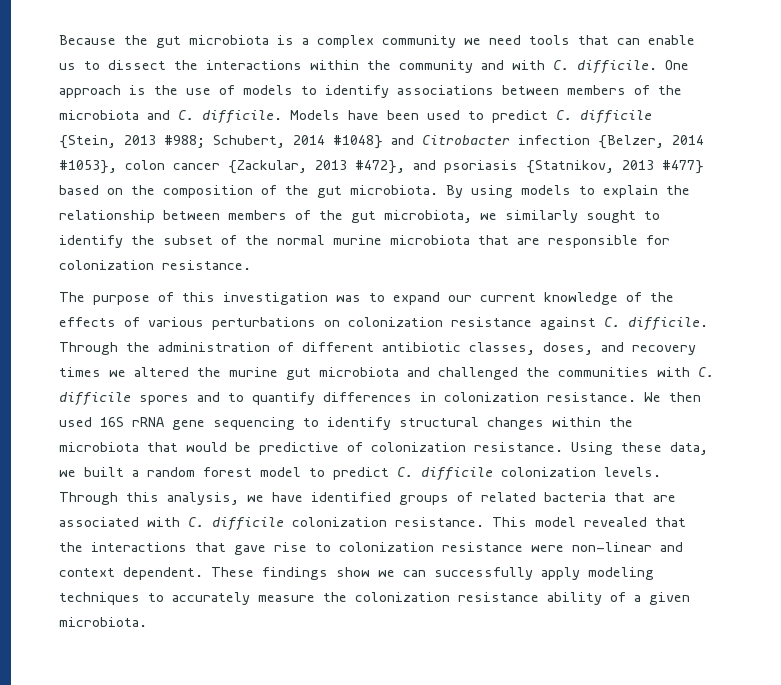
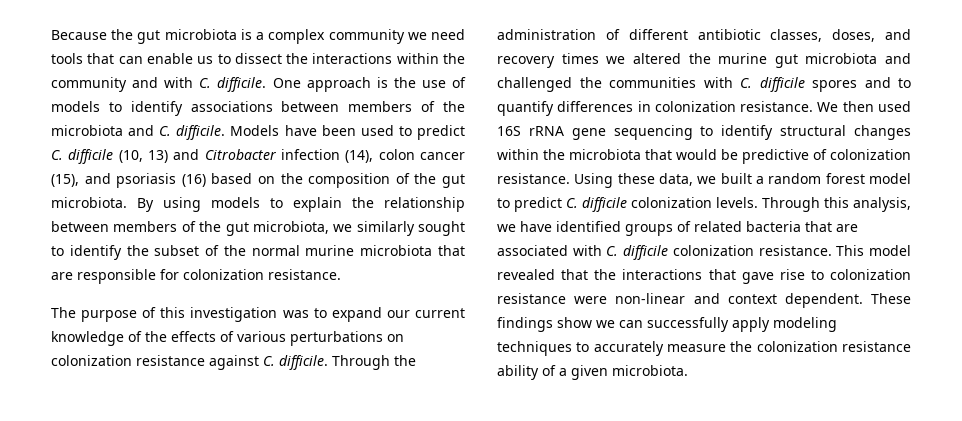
[59,135,704,149] [59,160,704,174] {Stein, 2013 #988; Schubert, 2014 #1048} and Citrobacter infection {Belzer, 2014 #1053}, colon cancer {Zackular, 2013 #472}, and psoriasis {Statnikov, 2013 #477} -> [118,149,465,163] [51,173,206,188] (10, 13) and Citrobacter infection (14), colon cancer (15), and psoriasis (16)

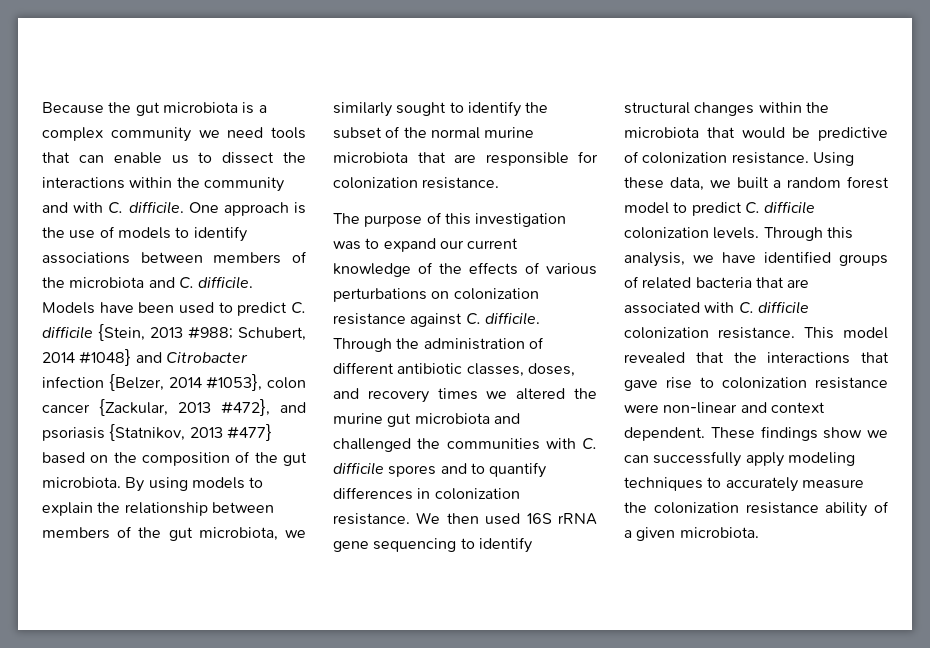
[118,149,465,163] [51,173,206,188] (10, 13) and Citrobacter infection (14), colon cancer (15), and psoriasis (16) -> [98,324,306,341] [42,349,248,366] [42,374,306,391] [42,399,306,416] [42,424,272,441] {Stein, 2013 #988; Schubert, 2014 #1048} and Citrobacter infection {Belzer, 2014 #1053}, colon cancer {Zackular, 2013 #472}, and psoriasis {Statnikov, 2013 #477}

